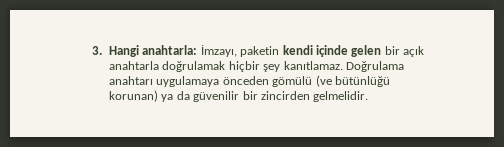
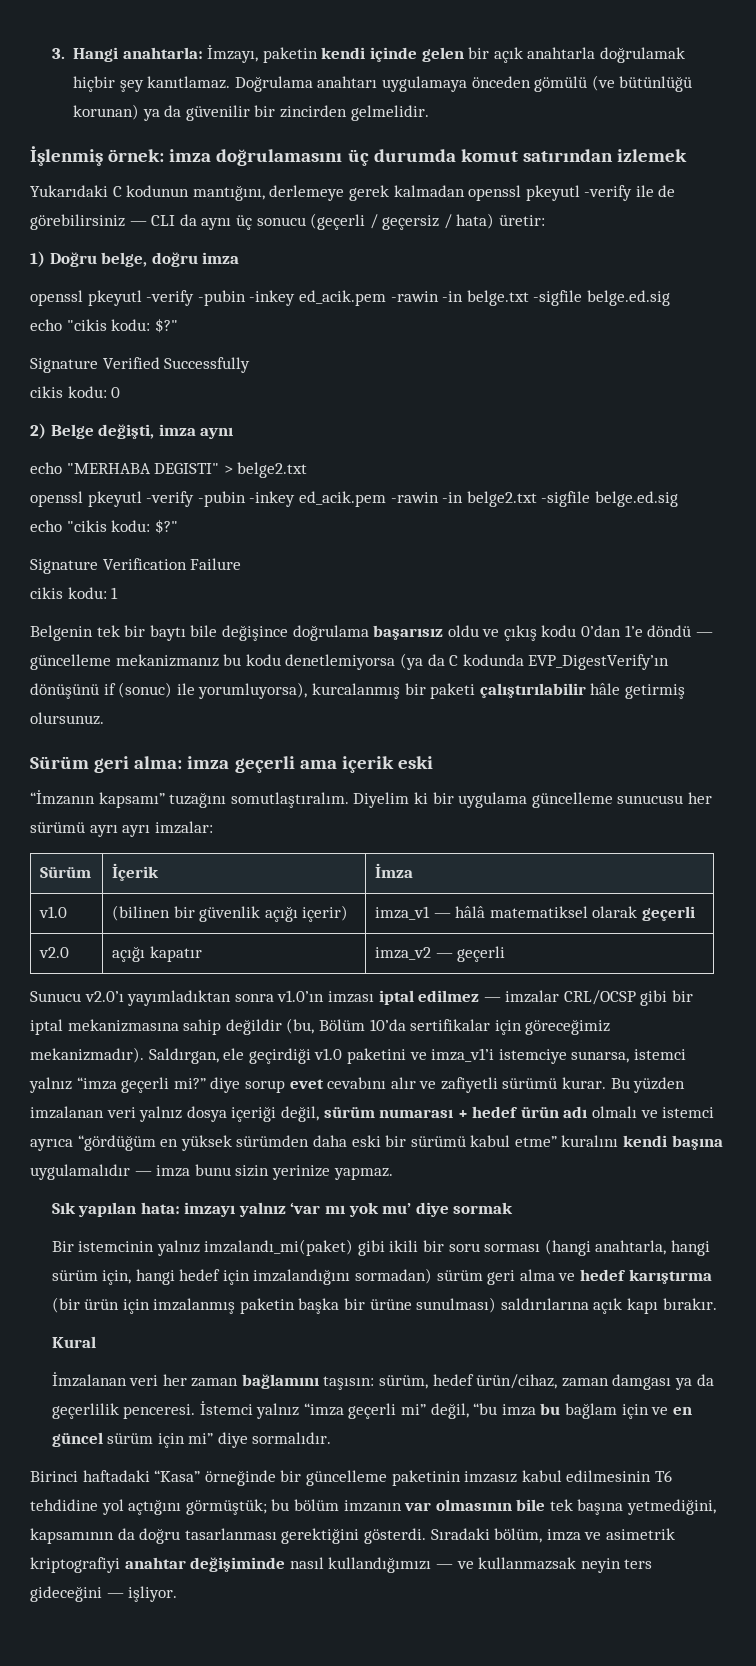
(369, 96) none -> [30,146,688,166] [30,185,676,201] [30,213,546,230] [30,251,240,267] [30,290,670,306] [30,318,178,333] [30,357,251,373] [30,386,121,398] [30,423,234,439] [30,462,308,478] [30,491,678,507] [30,519,178,534] [30,558,242,574] [30,587,119,599] [30,625,713,641] [30,653,670,670] [30,682,685,699] [30,712,104,725] [30,756,433,773] [30,790,712,808] [30,821,213,837] [40,867,92,878] [112,863,160,881] [375,863,414,878] [39,906,68,918] [112,905,349,922] [375,906,696,921] [39,947,70,958] [112,946,202,962] [375,946,506,962] [30,990,694,1006] [30,1018,611,1035] [30,1047,686,1064] [29,1077,686,1093] [30,1106,715,1122] [30,1135,723,1151] [30,1164,393,1180] [51,1202,514,1217] [51,1239,710,1256] [51,1268,712,1285] [51,1297,717,1314] [51,1336,96,1348] [51,1372,714,1390] [51,1401,692,1419] [51,1432,332,1448] [30,1470,672,1486] [30,1499,717,1515] [30,1528,675,1544] [30,1557,653,1573] [30,1586,178,1602] // İşlenmiş örnek: imza doğrulamasını üç durumda komut satırından izlemek // Yukarıdaki C kodunun mantığını, derlemeye gerek kalmadan openssl pkeyutl -verify ile de görebilirsiniz — CLI da aynı üç sonucu (geçerli / geçersiz / hata) üretir: // 1) Doğru belge, doğru imza // openssl pkeyutl -verify -pubin -inkey ed_acik.pem -rawin -in belge.txt -sigfile belge.ed.sig // echo "cikis kodu: $?" // Signature Verified Successfully // cikis kodu: 0 // 2) Belge değişti, imza aynı // echo "MERHABA DEGISTI" > belge2.txt // openssl pkeyutl -verify -pubin -inkey ed_acik.pem -rawin -in belge2.txt -sigfile belge.ed.sig // echo "cikis kodu: $?" // Signature Verification Failure // cikis kodu: 1 // Belgenin tek bir baytı bile değişince doğrulama başarısız oldu ve çıkış kodu 0’dan 1’e döndü — güncelleme mekanizmanız bu kodu denetlemiyorsa (ya da C kodunda EVP_DigestVerify’ın dönüşünü if (sonuc) ile yorumluyorsa), kurcalanmış bir paketi çalıştırılabilir hâle getirmiş olursunuz. // Sürüm geri alma: imza geçerli ama içerik eski // “İmzanın kapsamı” tuzağını somutlaştıralım. Diyelim ki bir uygulama güncelleme sunucusu her sürümü ayrı ayrı imzalar: // Sürüm | İçerik | İmza // v1.0 | (bilinen bir güvenlik açığı içerir) | imza_v1 — hâlâ matematiksel olarak geçerli // v2.0 | açığı kapatır | imza_v2 — geçerli // Sunucu v2.0’ı yayımladıktan sonra v1.0’ın imzası iptal edilmez — imzalar CRL/OCSP gibi bir iptal mekanizmasına sahip değildir (bu, Bölüm 10’da sertifikalar için göreceğimiz mekanizmadır). Saldırgan, ele geçirdiği v1.0 paketini ve imza_v1’i istemciye sunarsa, istemci yalnız “imza geçerli mi?” diye sorup evet cevabını alır ve zafiyetli sürümü kurar. Bu yüzden imzalanan veri yalnız dosya içeriği değil, sürüm numarası + hedef ürün adı olmalı ve istemci ayrıca “gördüğüm en yüksek sürümden daha eski bir sürümü kabul etme” kuralını kendi başına uygulamalıdır — imza bunu sizin yerinize yapmaz. // Sık yapılan hata: imzayı yalnız ‘var mı yok mu’ diye sormak // Bir istemcinin yalnız imzalandı_mi(paket) gibi ikili bir soru sorması (hangi anahtarla, hangi sürüm için, hangi hedef için imzalandığını sormadan) sürüm geri alma ve hedef karıştırma (bir ürün için imzalanmış paketin başka bir ürüne sunulması) saldırılarına açık kapı bırakır. // Kural // İmzalanan veri her zaman bağlamını taşısın: sürüm, hedef ürün/cihaz, zaman damgası ya da geçerlilik penceresi. İstemci yalnız “imza geçerli mi” değil, “bu imza bu bağlam için ve en güncel sürüm için mi” diye sormalıdır. // Birinci haftadaki “Kasa” örneğinde bir güncelleme paketinin imzasız kabul edilmesinin T6 tehdidine yol açtığını görmüştük; bu bölüm imzanın var olmasının bile tek başına yetmediğini, kapsamının da doğru tasarlanması gerektiğini gösterdi. Sıradaki bölüm, imza ve asimetrik kriptografiyi anahtar değişiminde nasıl kullandığımızı — ve kullanmazsak neyin ters gideceğini — işliyor.

